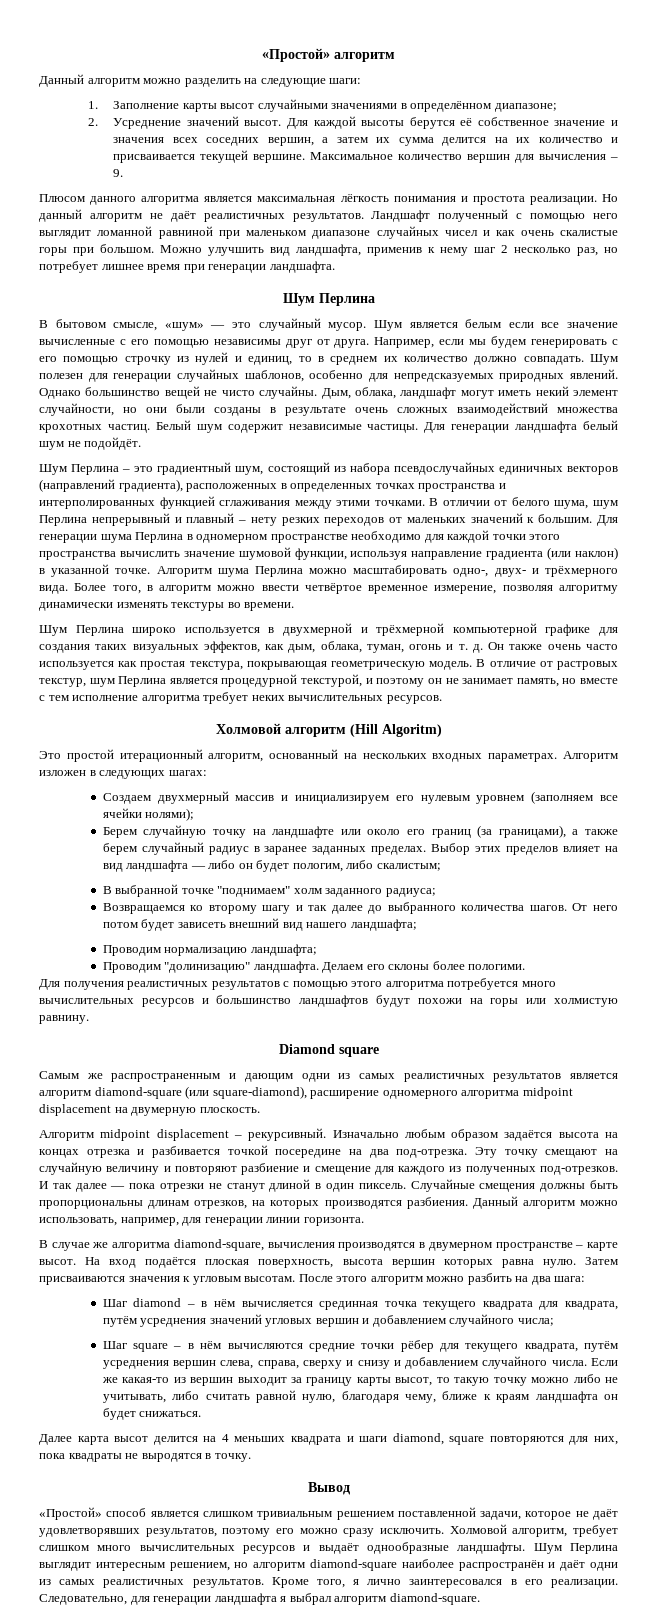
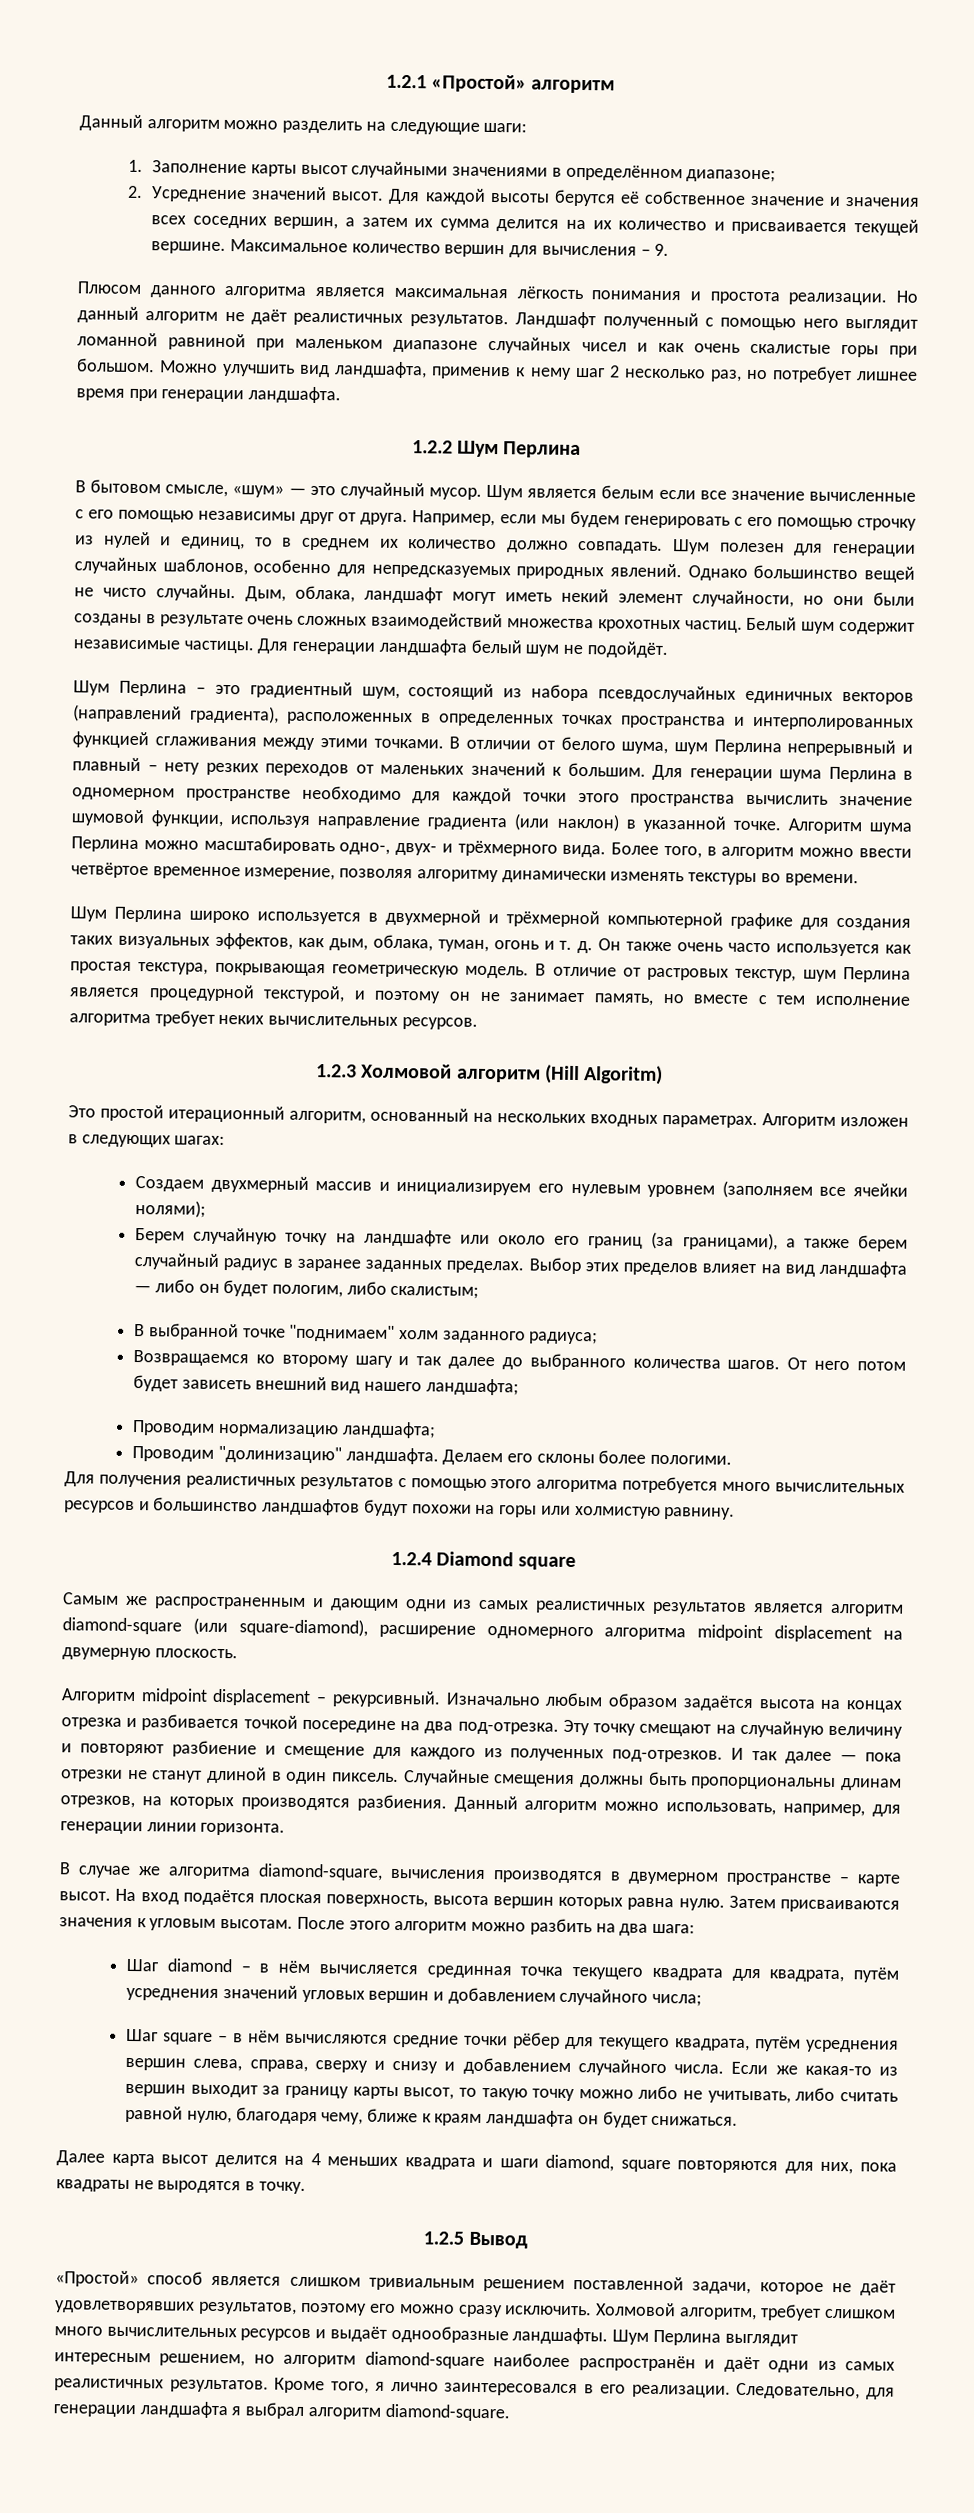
(262, 55) none -> [385,74,427,89] 1.2.1
(335, 267) none -> [411,440,453,454] 1.2.2
(442, 699) none -> [315,1064,357,1078] 1.2.3
(89, 1019) none -> [390,1551,432,1566] 1.2.4
(251, 1457) none -> [423,2231,465,2245] 1.2.5

